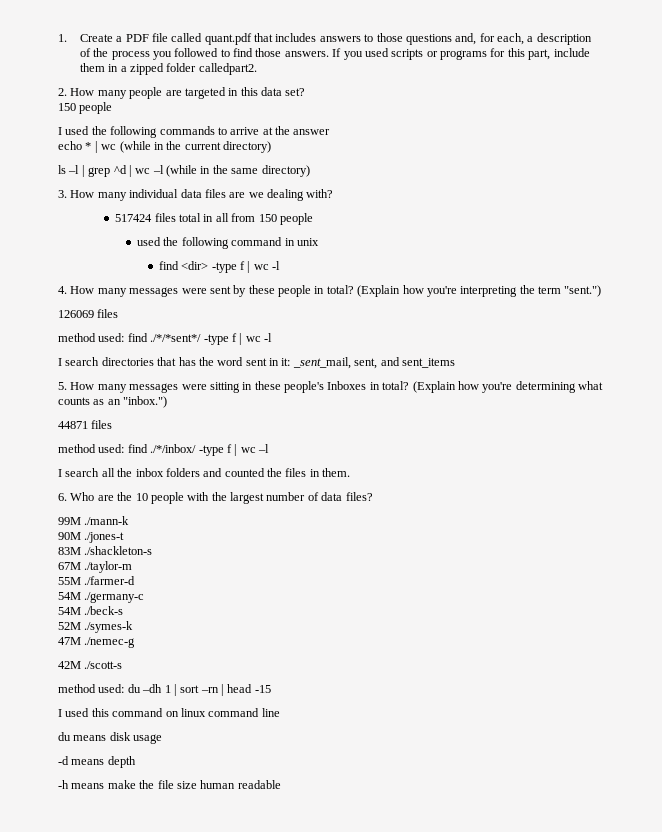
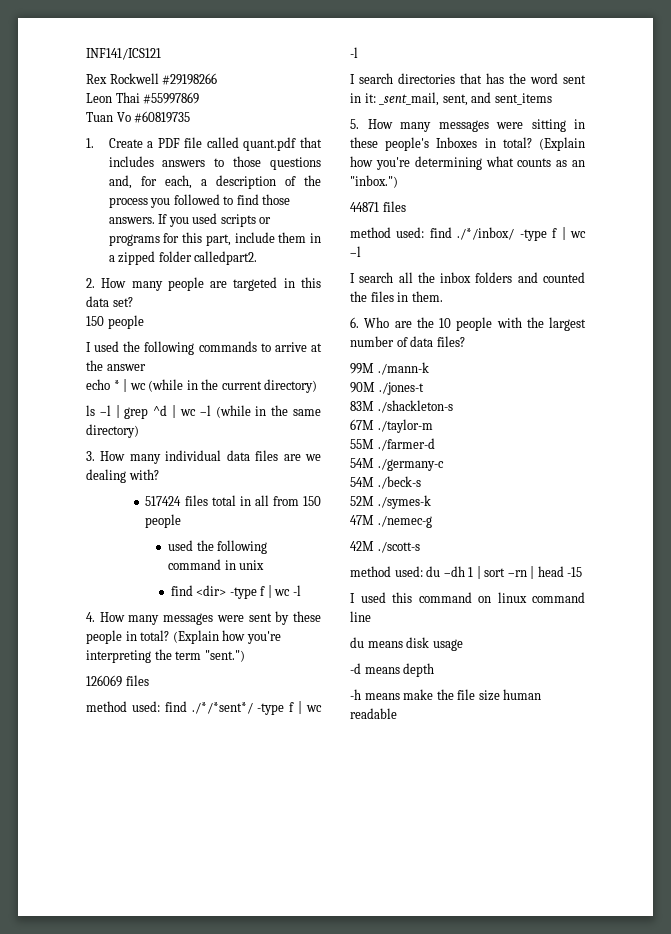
(58, 38) none -> [86,48,161,60] [86,73,218,85] [86,92,200,104] [86,111,191,123] INF141/ICS121 // Rex Rockwell #29198266 // Leon Thai #55997869 // Tuan Vo #60819735 //

